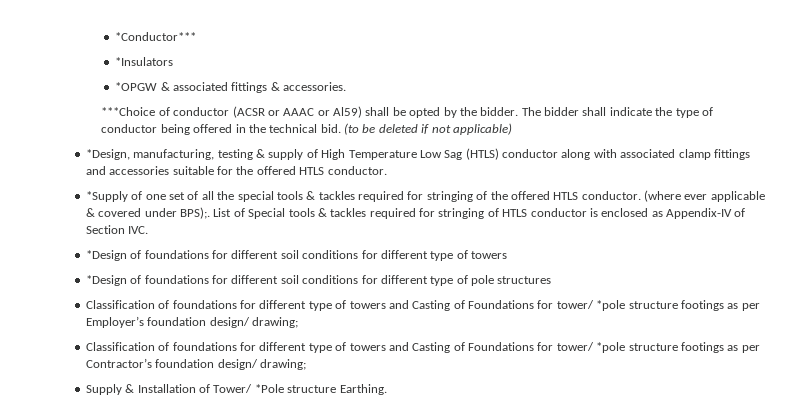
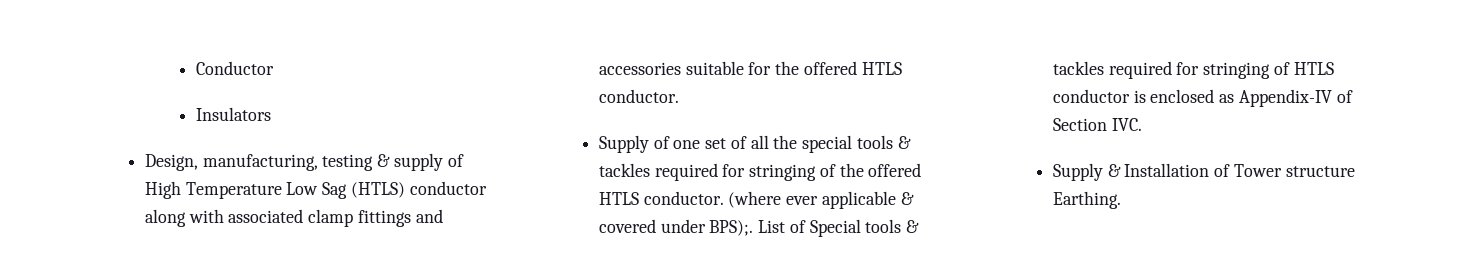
[115,32,197,41] [115,57,174,66] [115,82,347,93] [101,106,713,118] [101,123,512,135] [85,149,130,160] *Conductor*** // *Insulators // *OPGW & associated fittings & accessories. // ***Choice of conductor (ACSR or AAAC or Al59) shall be opted by the bidder. The bidder shall indicate the type of conductor being offered in the technical bid. (to be deleted if not applicable) // *Design, -> [195,61,274,75] [195,107,271,121] [144,154,198,171] Conductor // Insulators // Design,
[85,191,128,202] *Supply -> [598,135,649,153] Supply
[85,250,508,261] [85,275,552,286] [85,300,760,311] [85,316,299,328] [85,342,760,353] [85,358,307,370] // *Design of foundations for different soil conditions for different type of towers // *Design of foundations for different soil conditions for different type of pole structures // Classification of foundations for different type of towers and Casting of Foundations for tower/ *pole structure footings as per Employer’s foundation design/ drawing; // Classification of foundations for different type of towers and Casting of Foundations for tower/ *pole structure footings as per Contractor’s foundation design/ drawing; -> (1142, 124) none
[213,384,284,393] Tower/ *Pole -> [1233,164,1282,177] Tower

